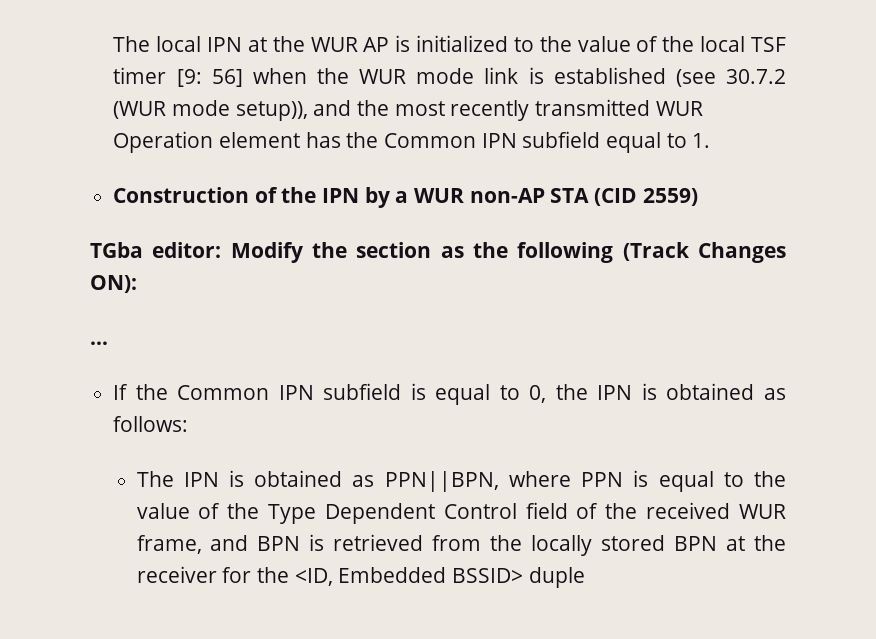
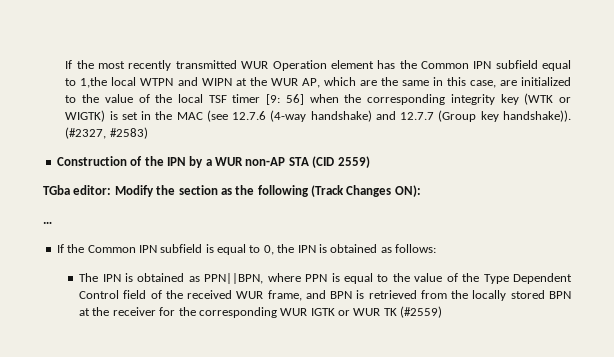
[113,35,786,52] [113,67,786,87] [113,100,352,121] The local IPN at the WUR AP is initialized to the value of the local TSF timer [9: 56] when the WUR mode link is established (see 30.7.2 (WUR mode setup)), and -> [65,60,73,69] If
[692,133,711,148] 1. -> [80,77,571,88] [65,93,571,105] [65,110,572,122] [65,127,148,139] 1,the local WTPN and WIPN at the WUR AP, which are the same in this case, are initialized to the value of the local TSF timer [9: 56] when the corresponding integrity key (WTK or WIGTK) is set in the MAC (see 12.7.6 (4-way handshake) and 12.7.7 (Group key handshake)). (#2327, #2583)
[294,567,585,588] <ID, Embedded BSSID> duple -> [198,306,443,318] corresponding WUR IGTK or WUR TK (#2559)

